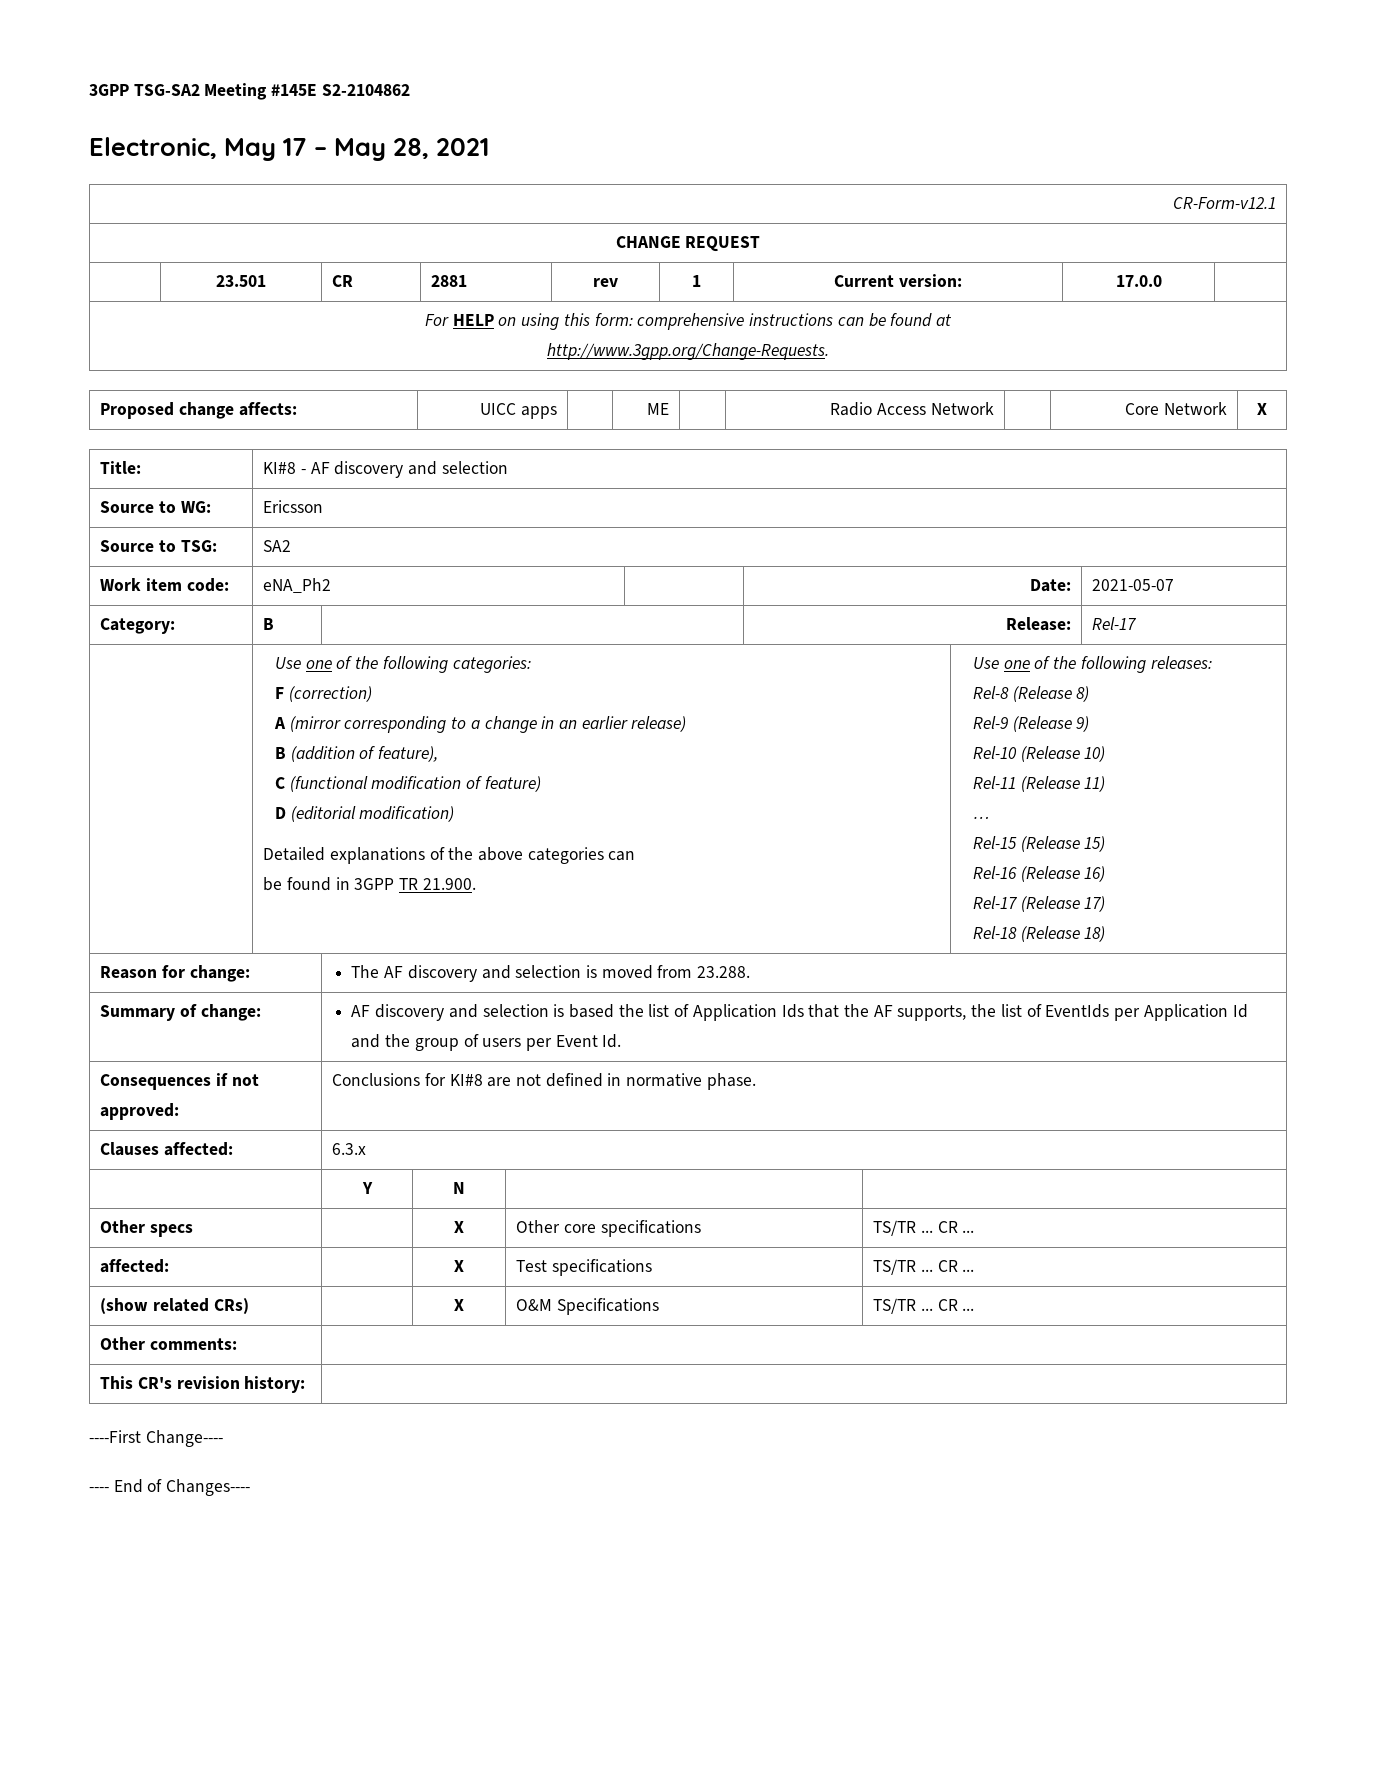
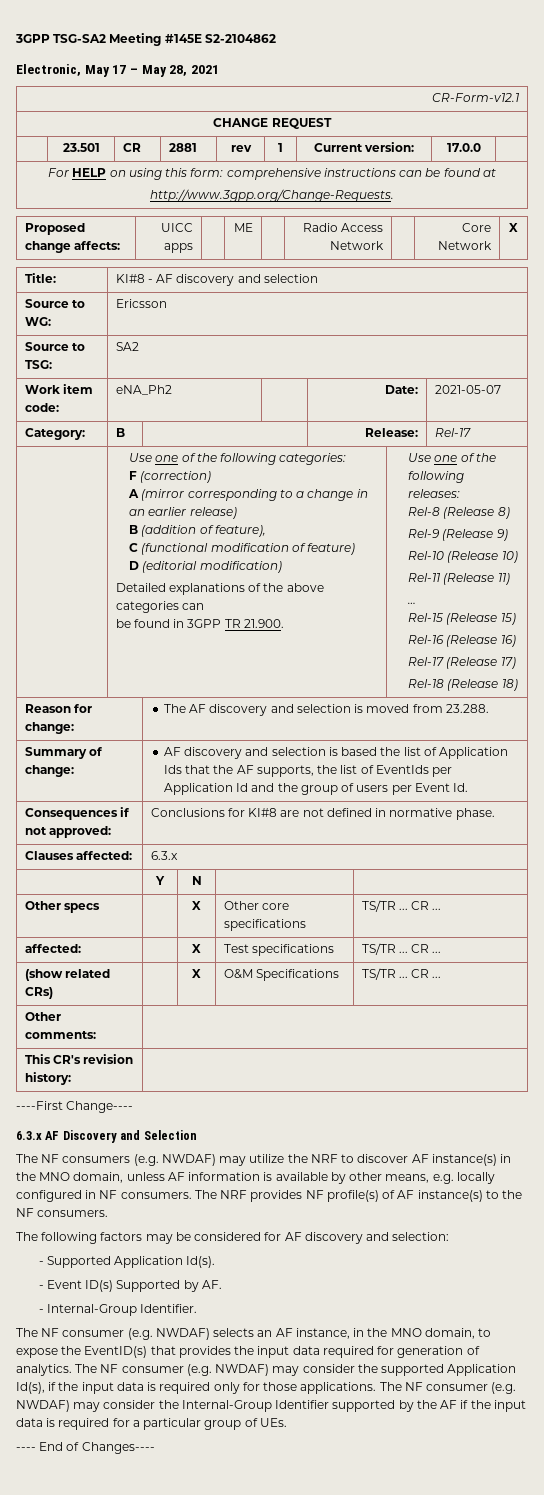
(223, 1438) none -> [16,1130,197,1143] [16,1154,512,1166] [16,1172,495,1184] [16,1190,523,1202] [16,1208,109,1217] [16,1232,450,1244] [38,1256,216,1268] [38,1280,222,1292] [38,1304,198,1316] [16,1328,492,1340] [16,1346,480,1358] [16,1364,517,1376] [16,1382,517,1394] [16,1400,526,1412] [16,1418,287,1430] // 6.3.x AF Discovery and Selection // The NF consumers (e.g. NWDAF) may utilize the NRF to discover AF instance(s) in the MNO domain, unless AF information is available by other means, e.g. locally configured in NF consumers. The NRF provides NF profile(s) of AF instance(s) to the NF consumers. // The following factors may be considered for AF discovery and selection: // - Supported Application Id(s). // - Event ID(s) Supported by AF. // - Internal-Group Identifier. // The NF consumer (e.g. NWDAF) selects an AF instance, in the MNO domain, to expose the EventID(s) that provides the input data required for generation of analytics. The NF consumer (e.g. NWDAF) may consider the supported Application Id(s), if the input data is required only for those applications. The NF consumer (e.g. NWDAF) may consider the Internal-Group Identifier supported by the AF if the input data is required for a particular group of UEs.

